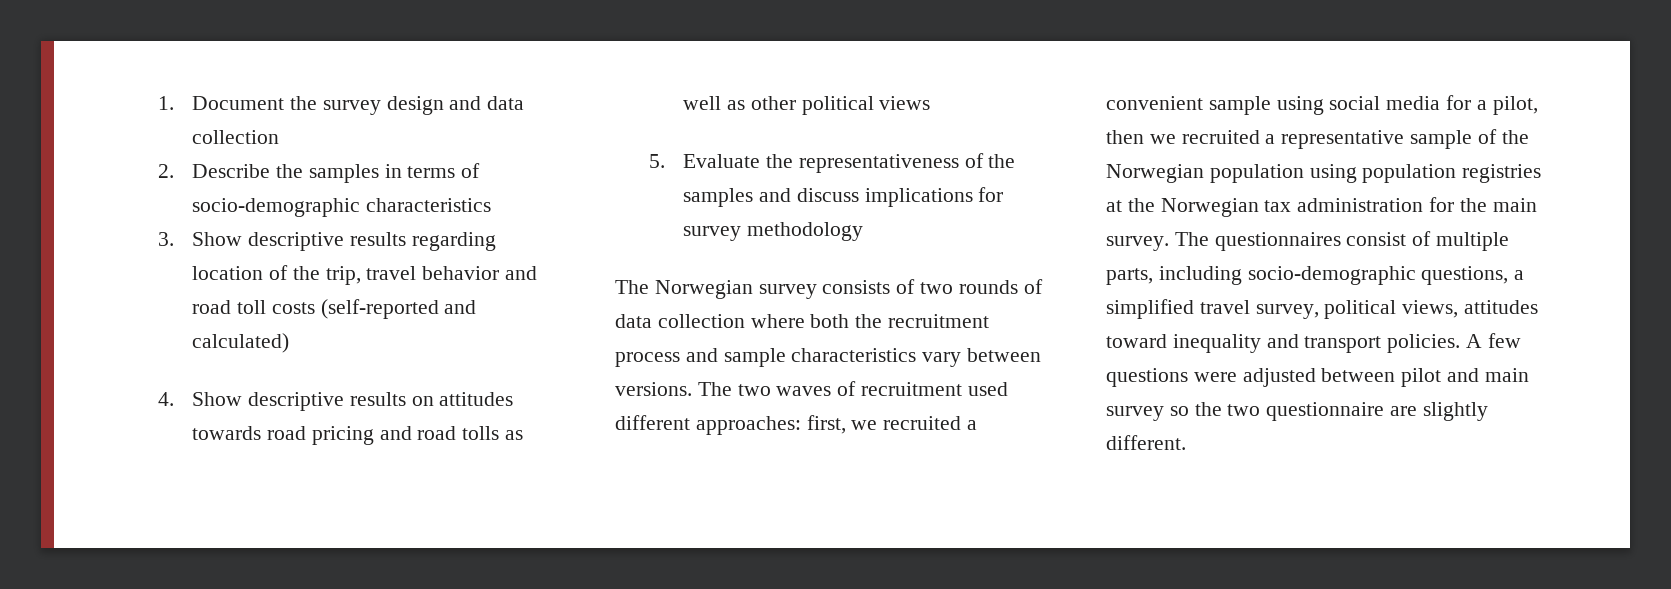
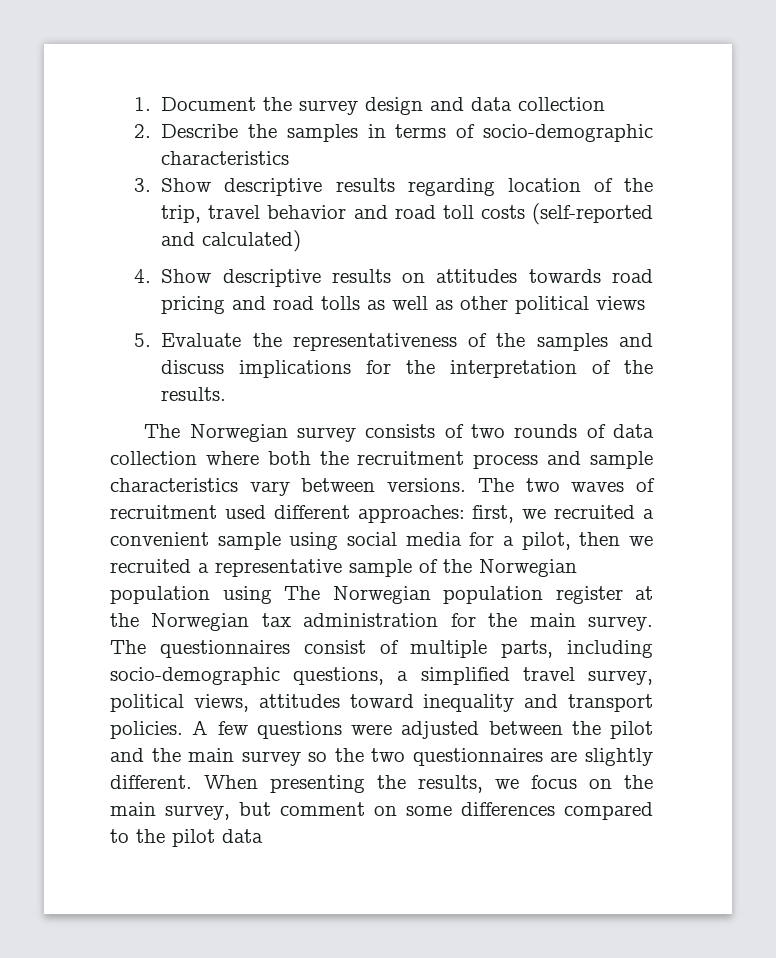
[683,222,864,241] survey methodology -> [406,360,653,378] [161,387,227,401] the interpretation of the results.
[1362,164,1542,183] population registries -> [284,586,623,604] The Norwegian population register
(1396, 375) none -> [571,721,601,735] the
(1480, 375) none -> [151,748,181,762] the
[1266,402,1385,421] questionnaire -> [412,748,543,766] questionnaires
(1186, 442) none -> [204,775,653,793] [110,802,653,820] [110,829,263,847] When presenting the results, we focus on the main survey, but comment on some differences compared to the pilot data

